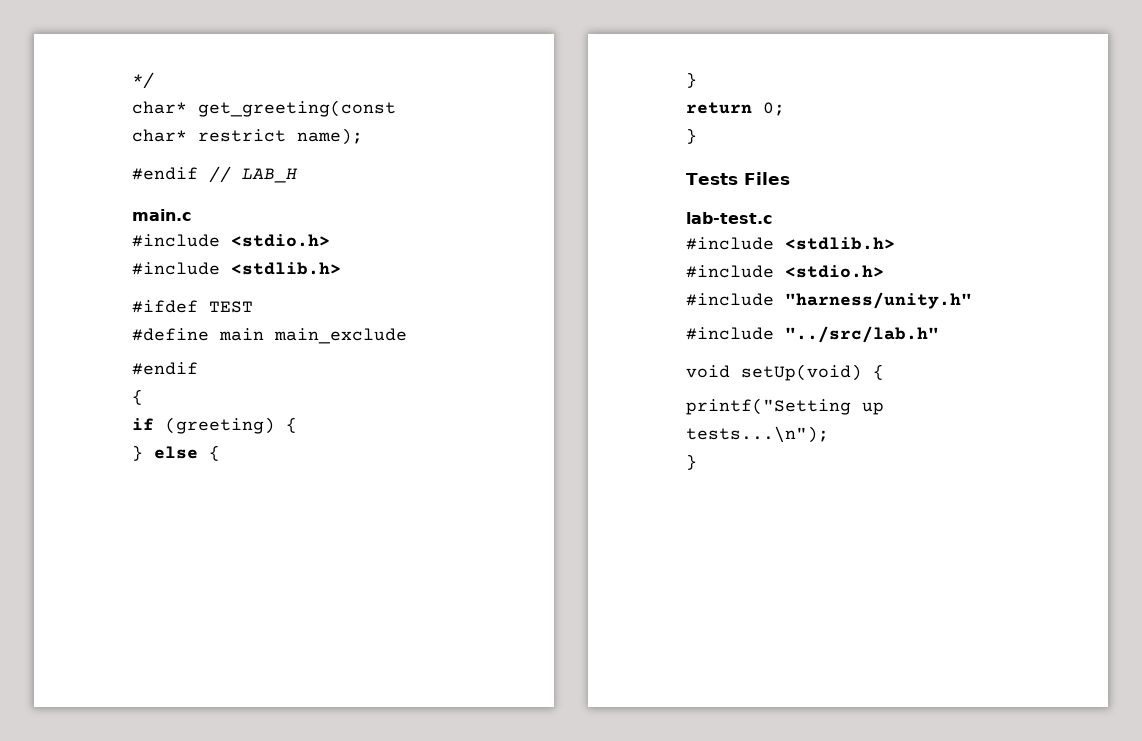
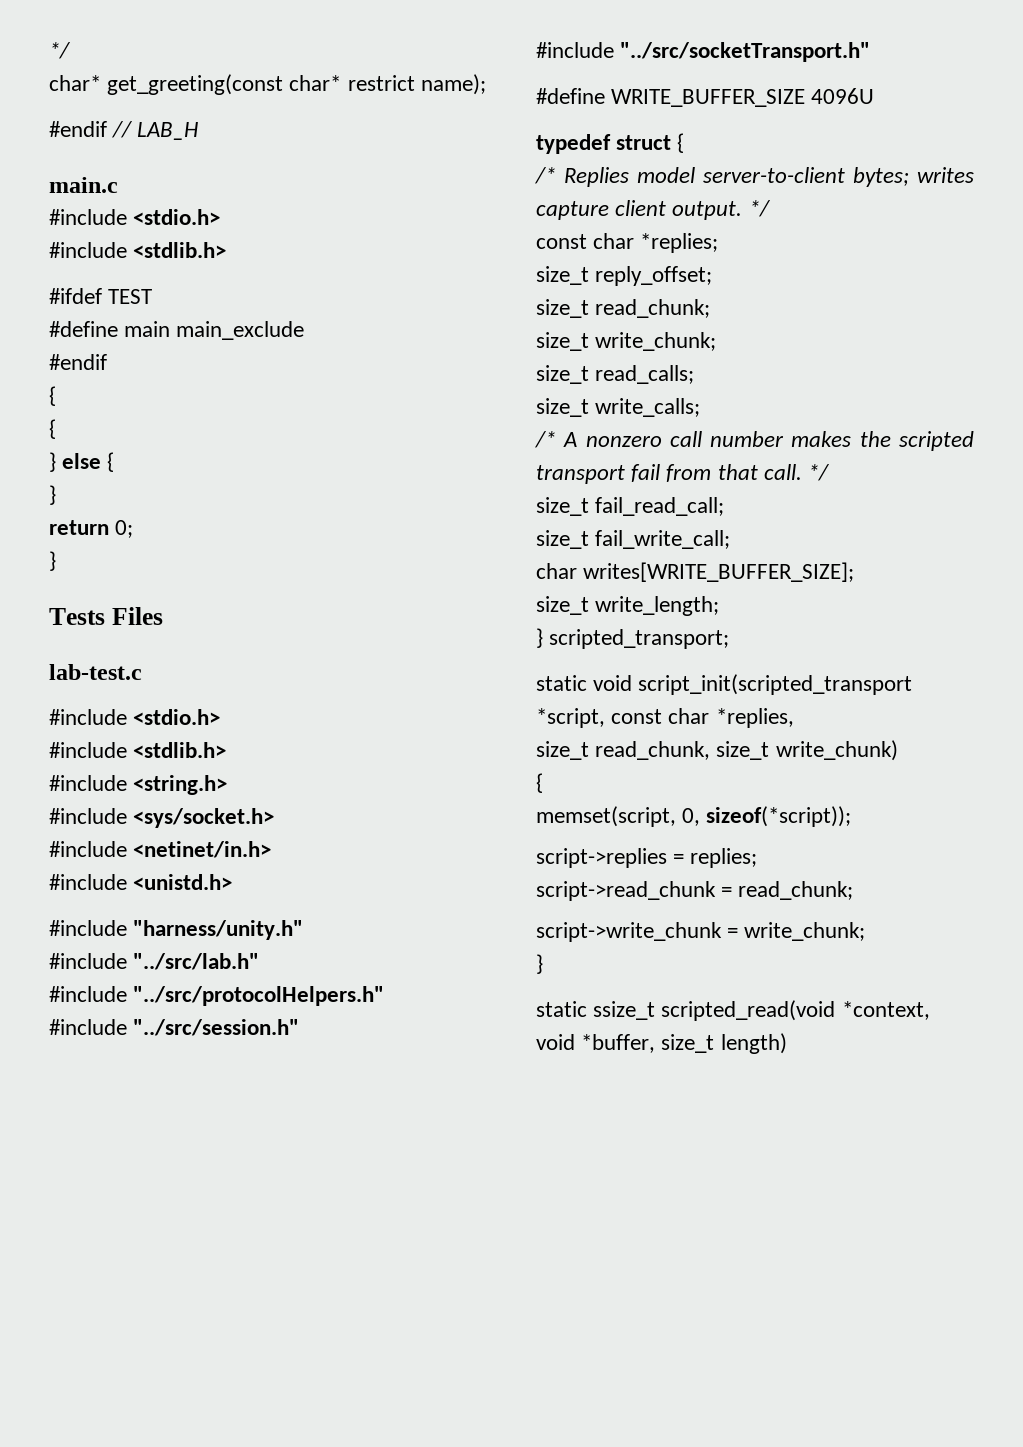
[132,417,275,434] if (greeting) -> (56, 396) none
(772, 218) none -> [49,709,221,725] // #include <stdio.h>
[785,265,884,278] [686,292,972,309] [686,326,939,343] [686,364,884,381] [686,398,884,415] [686,426,829,443] [686,454,697,470] <stdio.h> // #include "harness/unity.h" // #include "../src/lab.h" // void setUp(void) { // printf("Setting up tests...\n"); // } -> [133,775,228,795] [49,808,275,828] [49,841,272,858] [49,874,233,890] [49,920,304,940] [49,953,260,970] [49,986,385,1006] [49,1019,300,1036] [536,42,871,62] [536,88,875,107] [536,133,685,154] [535,167,974,187] [536,200,771,220] [536,233,719,253] [536,266,713,286] [536,299,711,318] [536,332,717,351] [536,365,695,384] [536,398,701,417] [535,431,974,451] [536,464,831,484] [536,497,725,516] [536,530,731,549] [536,562,855,582] [536,596,720,616] [536,628,730,649] [536,674,913,695] [536,708,794,728] [536,740,898,761] [536,773,543,793] [536,806,852,827] [536,848,758,868] [536,881,854,901] [536,922,866,942] [536,954,543,974] [536,1000,930,1021] [536,1033,787,1054] <string.h> // #include <sys/socket.h> // #include <netinet/in.h> // #include <unistd.h> // #include "harness/unity.h" // #include "../src/lab.h" // #include "../src/protocolHelpers.h" // #include "../src/session.h" // #include "../src/socketTransport.h" // #define WRITE_BUFFER_SIZE 4096U // typedef struct { // /* Replies model server-to-client bytes; writes capture client output. */ // const char *replies; // size_t reply_offset; // size_t read_chunk; // size_t write_chunk; // size_t read_calls; // size_t write_calls; // /* A nonzero call number makes the scripted transport fail from that call. */ // size_t fail_read_call; // size_t fail_write_call; // char writes[WRITE_BUFFER_SIZE]; // size_t write_length; // } scripted_transport; // static void script_init(scripted_transport *script, const char *replies, // size_t read_chunk, size_t write_chunk) // { // memset(script, 0, sizeof(*script)); // script->replies = replies; // script->read_chunk = read_chunk; // script->write_chunk = write_chunk; // } // static ssize_t scripted_read(void *context, void *buffer, size_t length)

